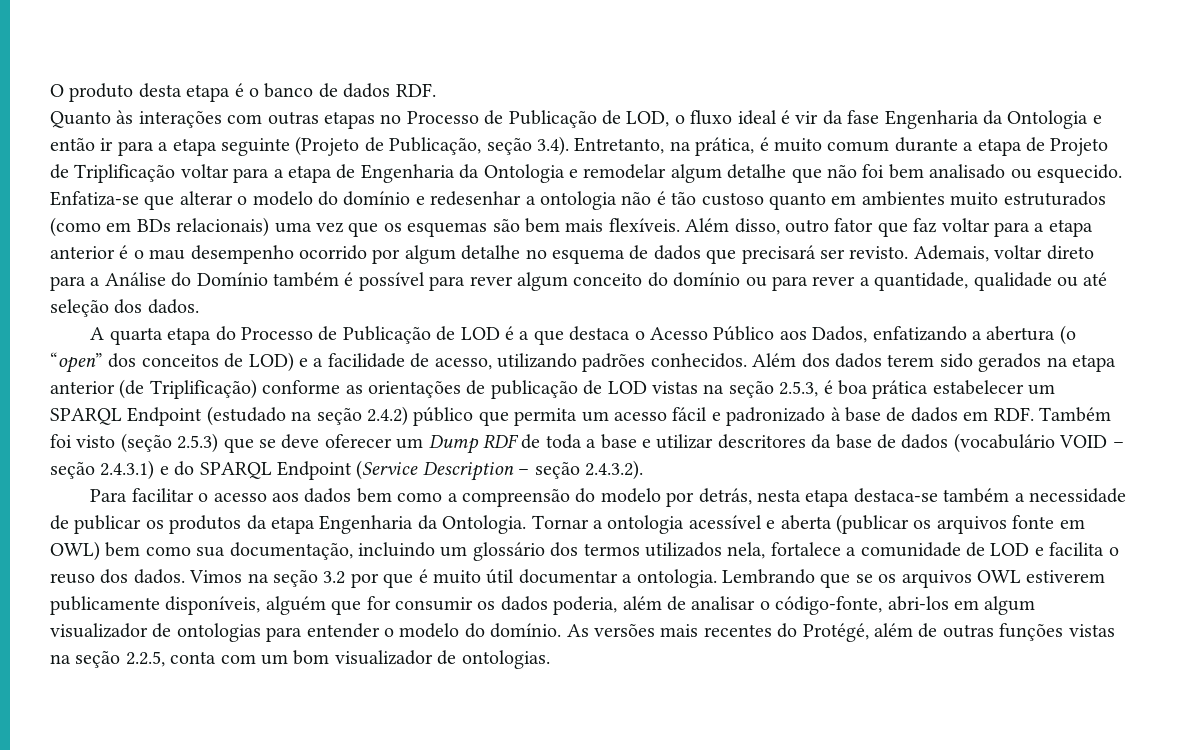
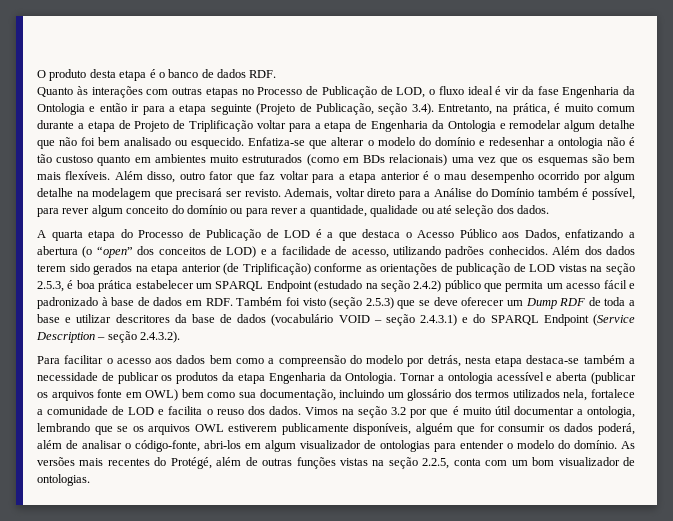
[525,245,701,264] no esquema de dados -> [76,188,152,200] na modelagem
[358,272,425,291] possível -> [591,188,635,200] possível,
[636,569,815,588] ontologia. Lembrando -> [586,406,635,418] [37,423,90,432] ontologia, lembrando
[553,596,618,615] poderia, -> [598,423,636,435] poderá,

